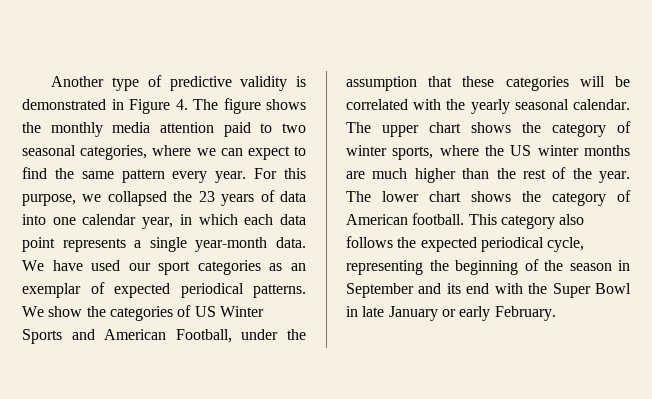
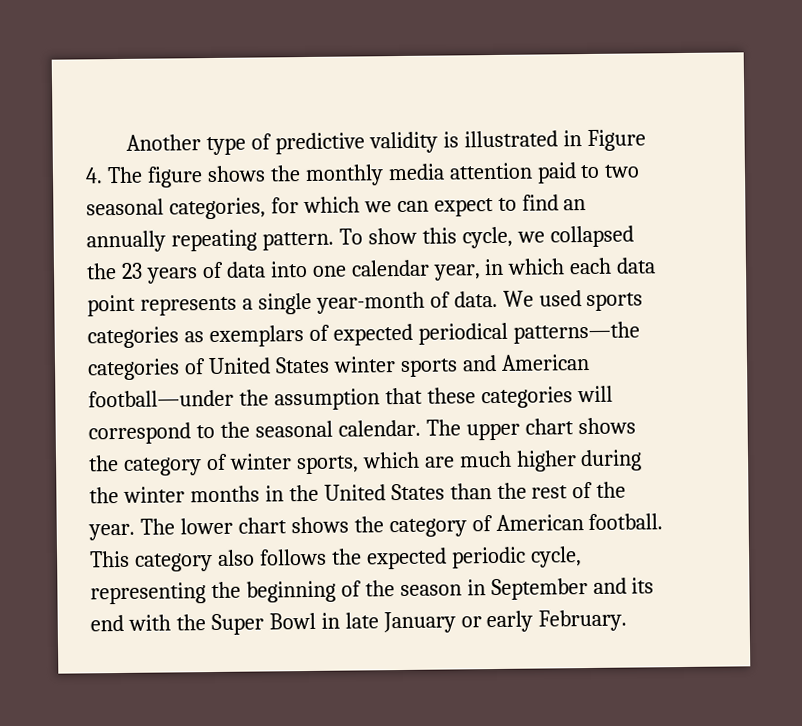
[22,99,106,110] demonstrated -> [463,130,558,148] illustrated
[152,145,192,156] where -> [270,196,360,214] for which
[54,168,306,183] [22,194,76,206] the same pattern every year. For this purpose, -> [563,199,587,211] [86,226,513,253] an annually repeating pattern. To show this cycle,
(268, 244) none -> [429,291,451,308] of
[52,260,306,275] [22,282,306,298] [22,305,264,321] [22,329,279,344] have used our sport categories as an exemplar of expected periodical patterns. We show the categories of US Winter Sports and American Football, under -> [538,290,644,312] [87,321,640,349] [87,353,590,381] [88,389,234,408] used sports categories as exemplars of expected periodical patterns—the categories of United States winter sports and American football—under
[615,76,630,87] [346,99,510,114] be correlated with the yearly -> [88,421,250,445] correspond to the
[439,145,630,156] [346,168,456,183] where the US winter months are much higher -> [361,449,643,472] [89,483,445,504] which are much higher during the winter months in the United States
[480,237,544,252] periodical -> [450,546,526,569] periodic

